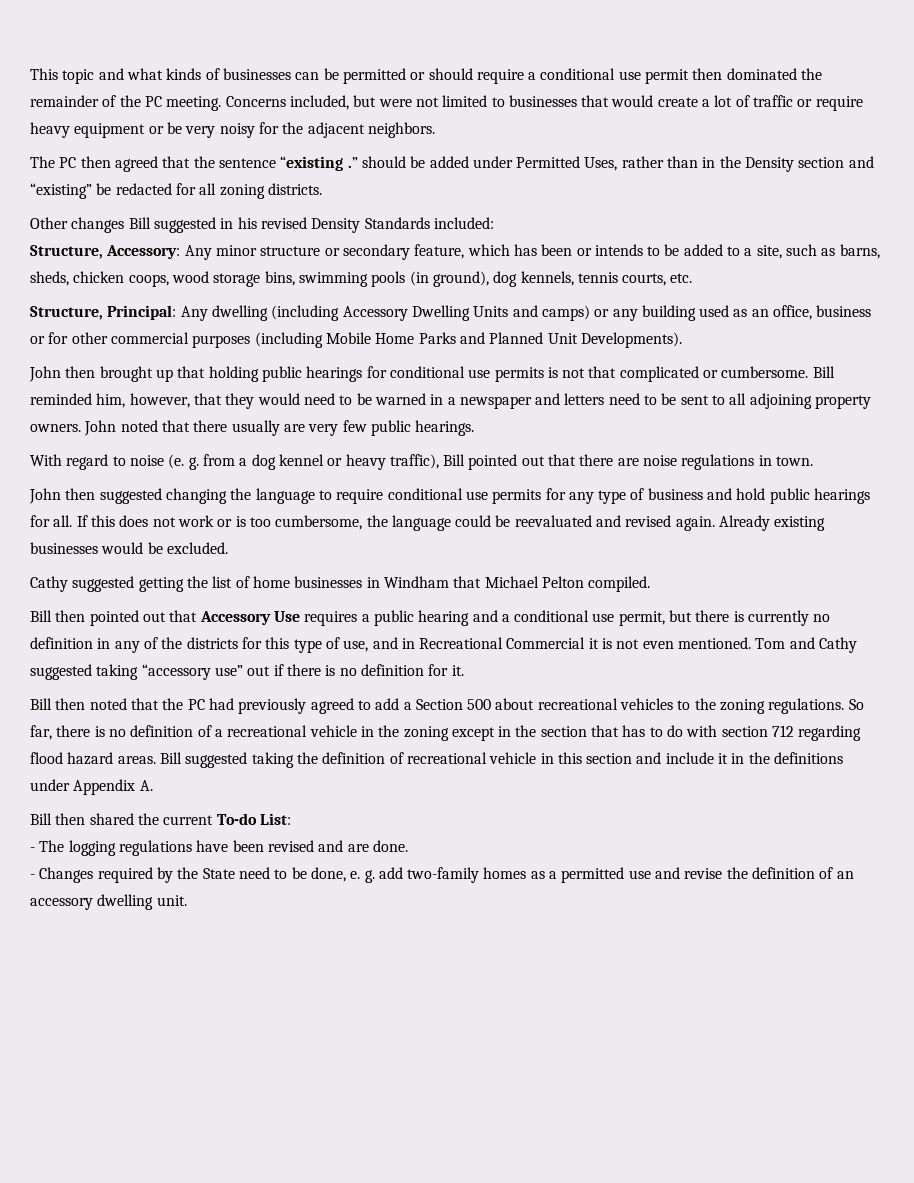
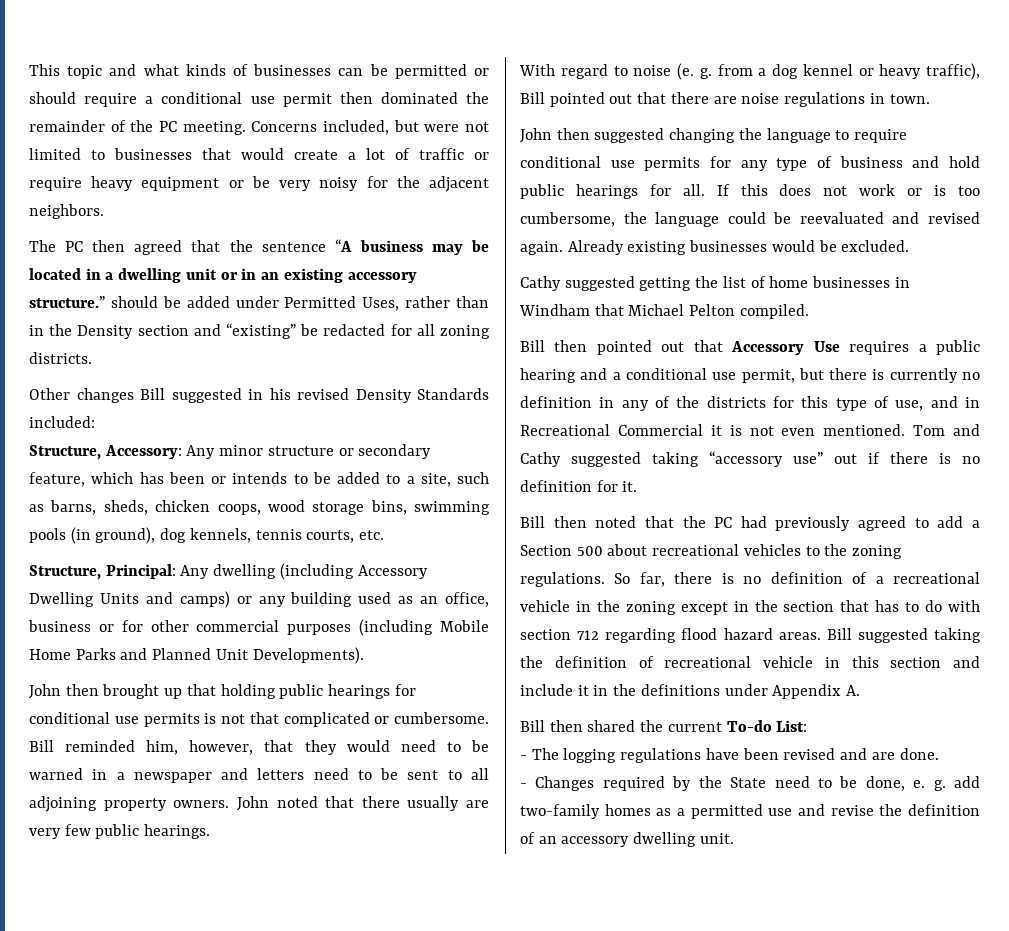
[280,156,358,171] “existing .” -> [334,239,490,255] [29,268,417,283] [29,296,105,308] “A business may be located in a dwelling unit or in an existing accessory structure.”

